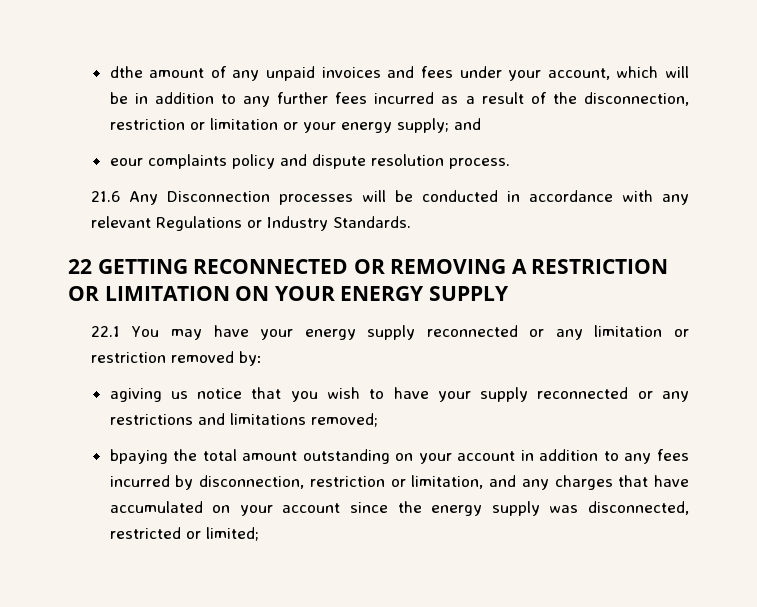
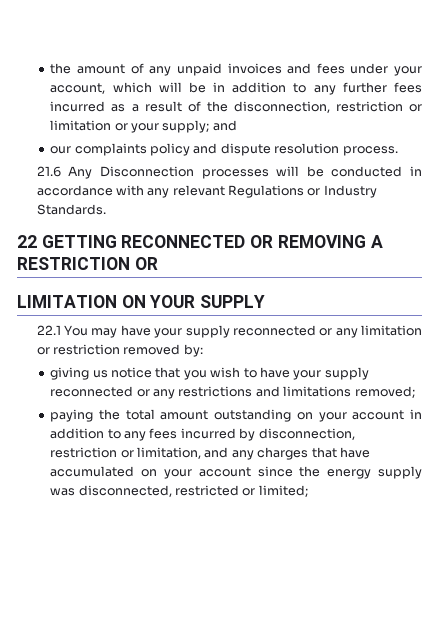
[109,66,143,78] dthe -> [50,63,72,74] the
[340,122,392,133] energy -> (160, 128) none
[109,158,143,166] eour -> [50,146,72,154] our
(99, 293) none -> (158, 263) //
[340,286,425,301] ENERGY -> (196, 301) none
[304,329,356,340] energy -> (183, 333) none
[109,388,162,402] agiving -> [50,367,90,380] giving
[109,449,168,464] bpaying -> [50,409,94,422] paying

